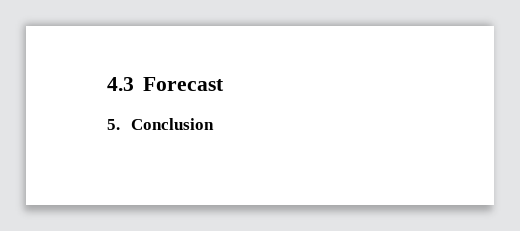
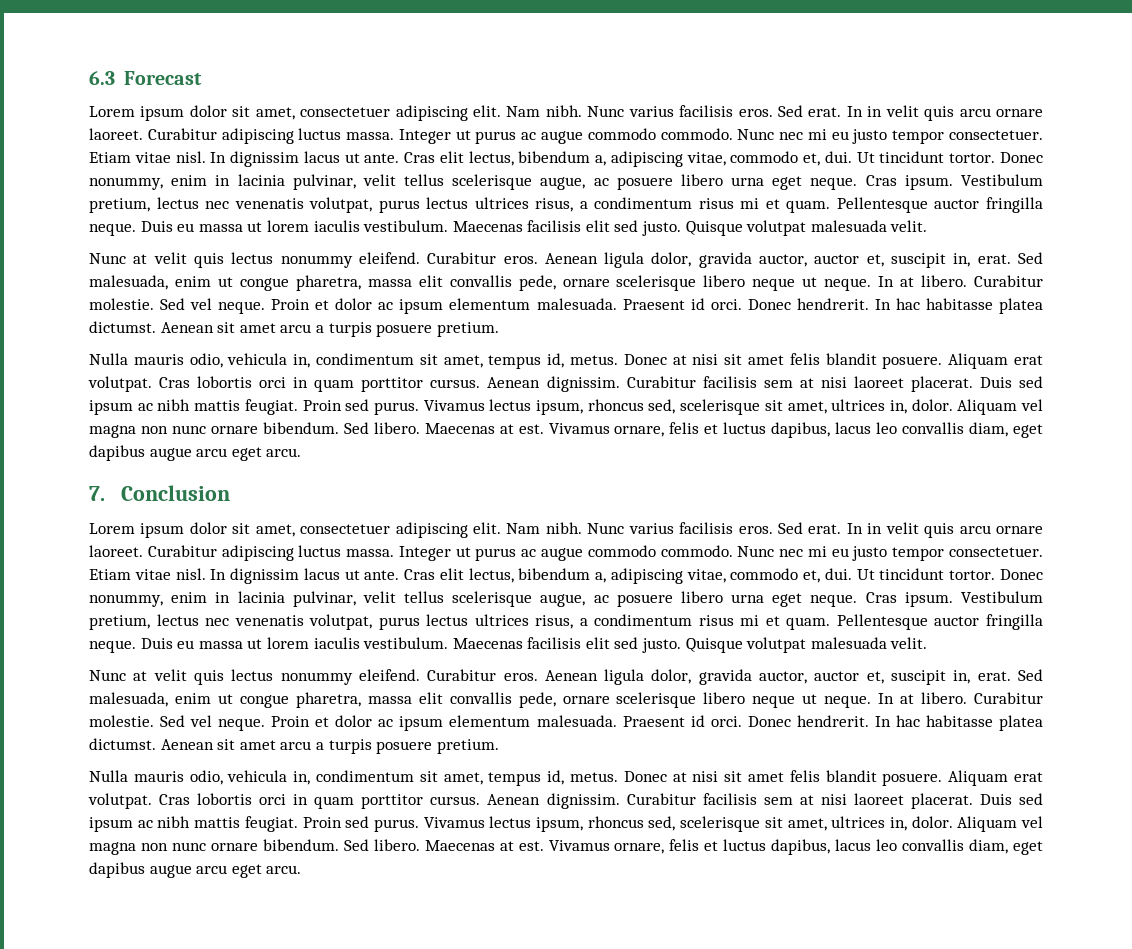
[107,77,134,91] 4.3 -> [89,71,115,85] 6.3
[107,118,215,130] 5. Conclusion -> [89,105,1044,121] [89,128,1044,144] [89,151,1043,167] [89,174,1043,190] [89,197,1043,213] [89,220,928,236] [89,252,1043,268] [89,275,1044,291] [89,298,1043,314] [89,321,499,337] [89,353,1043,369] [88,376,1043,392] [89,399,1044,415] [89,422,1044,438] [89,445,302,461] [89,485,231,501] [89,522,1044,538] [89,545,1044,561] [89,568,1043,584] [89,591,1043,607] [89,614,1043,630] [89,637,928,653] [89,669,1043,685] [89,692,1044,708] [89,715,1043,731] [89,738,499,754] [89,770,1043,786] [88,793,1043,809] [89,816,1044,832] [89,839,1044,855] [89,862,302,878] Lorem ipsum dolor sit amet, consectetuer adipiscing elit. Nam nibh. Nunc varius facilisis eros. Sed erat. In in velit quis arcu ornare laoreet. Curabitur adipiscing luctus massa. Integer ut purus ac augue commodo commodo. Nunc nec mi eu justo tempor consectetuer. Etiam vitae nisl. In dignissim lacus ut ante. Cras elit lectus, bibendum a, adipiscing vitae, commodo et, dui. Ut tincidunt tortor. Donec nonummy, enim in lacinia pulvinar, velit tellus scelerisque augue, ac posuere libero urna eget neque. Cras ipsum. Vestibulum pretium, lectus nec venenatis volutpat, purus lectus ultrices risus, a condimentum risus mi et quam. Pellentesque auctor fringilla neque. Duis eu massa ut lorem iaculis vestibulum. Maecenas facilisis elit sed justo. Quisque volutpat malesuada velit. // Nunc at velit quis lectus nonummy eleifend. Curabitur eros. Aenean ligula dolor, gravida auctor, auctor et, suscipit in, erat. Sed malesuada, enim ut congue pharetra, massa elit convallis pede, ornare scelerisque libero neque ut neque. In at libero. Curabitur molestie. Sed vel neque. Proin et dolor ac ipsum elementum malesuada. Praesent id orci. Donec hendrerit. In hac habitasse platea dictumst. Aenean sit amet arcu a turpis posuere pretium. // Nulla mauris odio, vehicula in, condimentum sit amet, tempus id, metus. Donec at nisi sit amet felis blandit posuere. Aliquam erat volutpat. Cras lobortis orci in quam porttitor cursus. Aenean dignissim. Curabitur facilisis sem at nisi laoreet placerat. Duis sed ipsum ac nibh mattis feugiat. Proin sed purus. Vivamus lectus ipsum, rhoncus sed, scelerisque sit amet, ultrices in, dolor. Aliquam vel magna non nunc ornare bibendum. Sed libero. Maecenas at est. Vivamus ornare, felis et luctus dapibus, lacus leo convallis diam, eget dapibus augue arcu eget arcu. // 7. Conclusion // Lorem ipsum dolor sit amet, consectetuer adipiscing elit. Nam nibh. Nunc varius facilisis eros. Sed erat. In in velit quis arcu ornare laoreet. Curabitur adipiscing luctus massa. Integer ut purus ac augue commodo commodo. Nunc nec mi eu justo tempor consectetuer. Etiam vitae nisl. In dignissim lacus ut ante. Cras elit lectus, bibendum a, adipiscing vitae, commodo et, dui. Ut tincidunt tortor. Donec nonummy, enim in lacinia pulvinar, velit tellus scelerisque augue, ac posuere libero urna eget neque. Cras ipsum. Vestibulum pretium, lectus nec venenatis volutpat, purus lectus ultrices risus, a condimentum risus mi et quam. Pellentesque auctor fringilla neque. Duis eu massa ut lorem iaculis vestibulum. Maecenas facilisis elit sed justo. Quisque volutpat malesuada velit. // Nunc at velit quis lectus nonummy eleifend. Curabitur eros. Aenean ligula dolor, gravida auctor, auctor et, suscipit in, erat. Sed malesuada, enim ut congue pharetra, massa elit convallis pede, ornare scelerisque libero neque ut neque. In at libero. Curabitur molestie. Sed vel neque. Proin et dolor ac ipsum elementum malesuada. Praesent id orci. Donec hendrerit. In hac habitasse platea dictumst. Aenean sit amet arcu a turpis posuere pretium. // Nulla mauris odio, vehicula in, condimentum sit amet, tempus id, metus. Donec at nisi sit amet felis blandit posuere. Aliquam erat volutpat. Cras lobortis orci in quam porttitor cursus. Aenean dignissim. Curabitur facilisis sem at nisi laoreet placerat. Duis sed ipsum ac nibh mattis feugiat. Proin sed purus. Vivamus lectus ipsum, rhoncus sed, scelerisque sit amet, ultrices in, dolor. Aliquam vel magna non nunc ornare bibendum. Sed libero. Maecenas at est. Vivamus ornare, felis et luctus dapibus, lacus leo convallis diam, eget dapibus augue arcu eget arcu.

